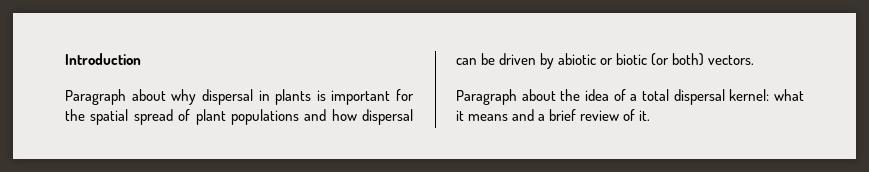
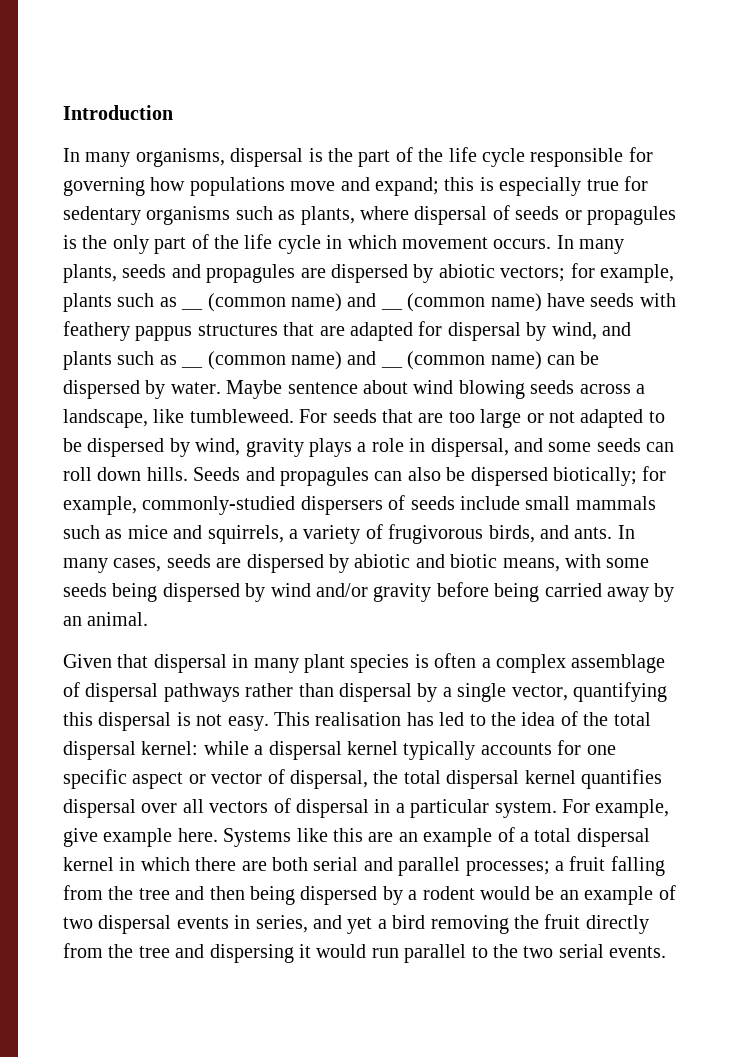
[65,89,414,105] [65,109,413,125] [456,53,755,69] [456,89,804,105] [456,109,651,121] Paragraph about why dispersal in plants is important for the spatial spread of plant populations and how dispersal can be driven by abiotic or biotic (or both) vectors. // Paragraph about the idea of a total dispersal kernel: what it means and a brief review of it. -> [63,147,653,167] [63,176,648,196] [63,205,676,225] [63,234,625,254] [63,263,674,283] [63,293,177,312] [181,293,377,312] [380,293,676,312] [63,321,631,341] [63,351,177,370] [181,351,377,370] [380,351,600,370] [63,380,645,399] [63,409,665,428] [63,438,675,457] [63,466,667,486] [63,495,656,515] [63,524,635,544] [63,554,650,573] [63,582,675,602] [63,612,149,626] [63,653,666,673] [63,682,667,702] [63,711,651,731] [63,740,616,760] [63,769,662,789] [63,798,670,818] [63,827,650,847] [63,856,665,876] [63,885,676,905] [63,914,649,934] [63,943,667,963] In many organisms, dispersal is the part of the life cycle responsible for governing how populations move and expand; this is especially true for sedentary organisms such as plants, where dispersal of seeds or propagules is the only part of the life cycle in which movement occurs. In many plants, seeds and propagules are dispersed by abiotic vectors; for example, plants such as __ (common name) and __ (common name) have seeds with feathery pappus structures that are adapted for dispersal by wind, and plants such as __ (common name) and __ (common name) can be dispersed by water. Maybe sentence about wind blowing seeds across a landscape, like tumbleweed. For seeds that are too large or not adapted to be dispersed by wind, gravity plays a role in dispersal, and some seeds can roll down hills. Seeds and propagules can also be dispersed biotically; for example, commonly-studied dispersers of seeds include small mammals such as mice and squirrels, a variety of frugivorous birds, and ants. In many cases, seeds are dispersed by abiotic and biotic means, with some seeds being dispersed by wind and/or gravity before being carried away by an animal. // Given that dispersal in many plant species is often a complex assemblage of dispersal pathways rather than dispersal by a single vector, quantifying this dispersal is not easy. This realisation has led to the idea of the total dispersal kernel: while a dispersal kernel typically accounts for one specific aspect or vector of dispersal, the total dispersal kernel quantifies dispersal over all vectors of dispersal in a particular system. For example, give example here. Systems like this are an example of a total dispersal kernel in which there are both serial and parallel processes; a fruit falling from the tree and then being dispersed by a rodent would be an example of two dispersal events in series, and yet a bird removing the fruit directly from the tree and dispersing it would run parallel to the two serial events.

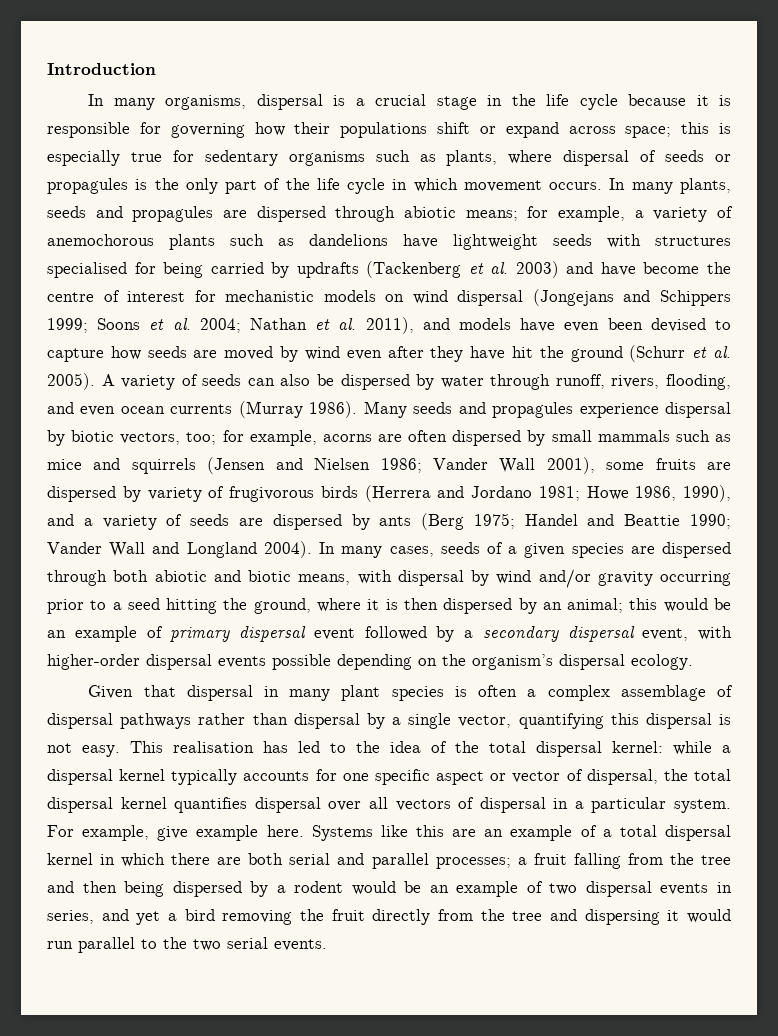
[328,147,653,167] [63,177,439,196] the part of the life cycle responsible for governing how populations move and expand; -> [355,94,731,110] [47,122,672,138] a crucial stage in the life cycle because it is responsible for governing how their populations shift or expand across space;
[413,263,674,283] [63,293,177,312] [181,293,377,312] [380,293,676,312] [63,321,631,341] [63,351,177,370] [181,351,377,370] [380,351,600,370] [63,380,645,399] [63,409,665,428] [63,438,675,457] [63,466,667,486] [63,495,520,515] by abiotic vectors; for example, plants such as __ (common name) and __ (common name) have seeds with feathery pappus structures that are adapted for dispersal by wind, and plants such as __ (common name) and __ (common name) can be dispersed by water. Maybe sentence about wind blowing seeds across a landscape, like tumbleweed. For seeds that are too large or not adapted to be dispersed by wind, gravity plays a role in dispersal, and some seeds can roll down hills. Seeds and propagules can also be dispersed biotically; for example, commonly-studied dispersers of seeds include -> [335,206,733,222] [47,234,731,250] [47,261,732,278] [47,289,731,306] [47,317,732,334] [47,345,731,362] [47,373,731,390] [47,401,731,418] [47,430,546,446] through abiotic means; for example, a variety of anemochorous plants such as dandelions have lightweight seeds with structures specialised for being carried by updrafts (Tackenberg et al. 2003) and have become the centre of interest for mechanistic models on wind dispersal (Jongejans and Schippers 1999; Soons et al. 2004; Nathan et al. 2011), and models have even been devised to capture how seeds are moved by wind even after they have hit the ground (Schurr et al. 2005). A variety of seeds can also be dispersed by water through runoff, rivers, flooding, and even ocean currents (Murray 1986). Many seeds and propagules experience dispersal by biotic vectors, too; for example, acorns are often dispersed by
[207,524,635,544] [63,554,349,573] squirrels, a variety of frugivorous birds, and ants. In many cases, seeds are dispersed by -> [131,457,731,474] [47,485,731,502] [47,513,732,530] [47,541,731,558] [47,570,149,586] squirrels (Jensen and Nielsen 1986; Vander Wall 2001), some fruits are dispersed by variety of frugivorous birds (Herrera and Jordano 1981; Howe 1986, 1990), and a variety of seeds are dispersed by ants (Berg 1975; Handel and Beattie 1990; Vander Wall and Longland 2004). In many cases, seeds of a given species are dispersed through both
[606,558,650,568] [63,582,675,602] [63,612,149,626] some seeds being dispersed by wind and/or gravity before being carried away by an animal. -> [397,569,731,588] [47,598,731,614] [47,626,732,642] [47,654,693,670] dispersal by wind and/or gravity occurring prior to a seed hitting the ground, where it is then dispersed by an animal; this would be an example of primary dispersal event followed by a secondary dispersal event, with higher-order dispersal events possible depending on the organism’s dispersal ecology.

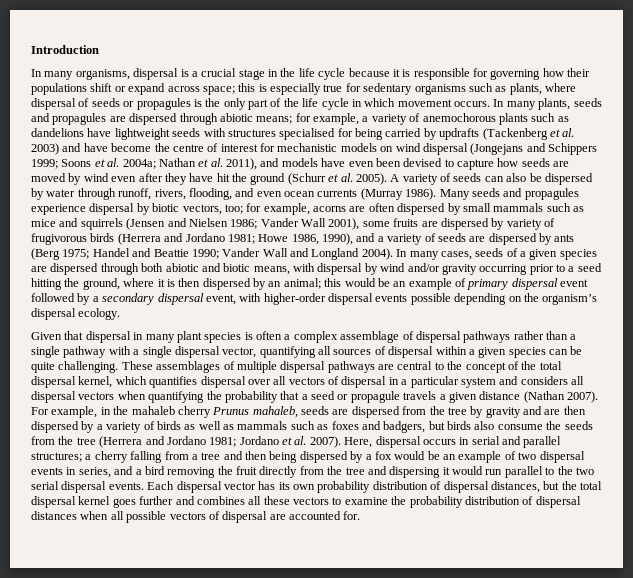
[199,318,241,333] 2004; -> [122,159,156,169] 2004a;
[293,713,731,729] [47,741,421,757] dispersal by a single vector, quantifying this dispersal is not easy. This realisation has led to the idea -> [570,334,577,340] [31,346,583,358] [31,361,506,373] a single pathway with a single dispersal vector, quantifying all sources of dispersal within a given species can be quite challenging. These assemblages of multiple dispersal pathways are central to the concept
[612,741,731,755] [47,769,731,785] [47,797,167,813] kernel: while a dispersal kernel typically accounts for one specific aspect or vector of dispersal, the total dispersal kernel -> [78,376,147,388] kernel, which
[674,799,731,813] [47,825,731,841] [47,853,567,869] system. For example, give example here. Systems like this are an example of a total dispersal kernel in which there are both serial and parallel processes; a fruit -> [460,376,584,388] [31,391,598,403] [31,406,586,418] [31,421,593,433] [31,436,562,448] [31,451,128,463] system and considers all dispersal vectors when quantifying the probability that a seed or propagule travels a given distance (Nathan 2007). For example, in the mahaleb cherry Prunus mahaleb, seeds are dispersed from the tree by gravity and are then dispersed by a variety of birds as well as mammals such as foxes and badgers, but birds also consume the seeds from the tree (Herrera and Jordano 1981; Jordano et al. 2007). Here, dispersal occurs in serial and parallel structures; a cherry
[669,853,694,865] the -> [191,454,198,460] a
[294,881,344,893] rodent -> [374,451,392,460] fox
[136,911,161,925] yet -> (134, 470) none
[274,939,327,951] events. -> [61,481,602,493] [31,496,581,508] [31,511,361,523] dispersal events. Each dispersal vector has its own probability distribution of dispersal distances, but the total dispersal kernel goes further and combines all these vectors to examine the probability distribution of dispersal distances when all possible vectors of dispersal are accounted for.

